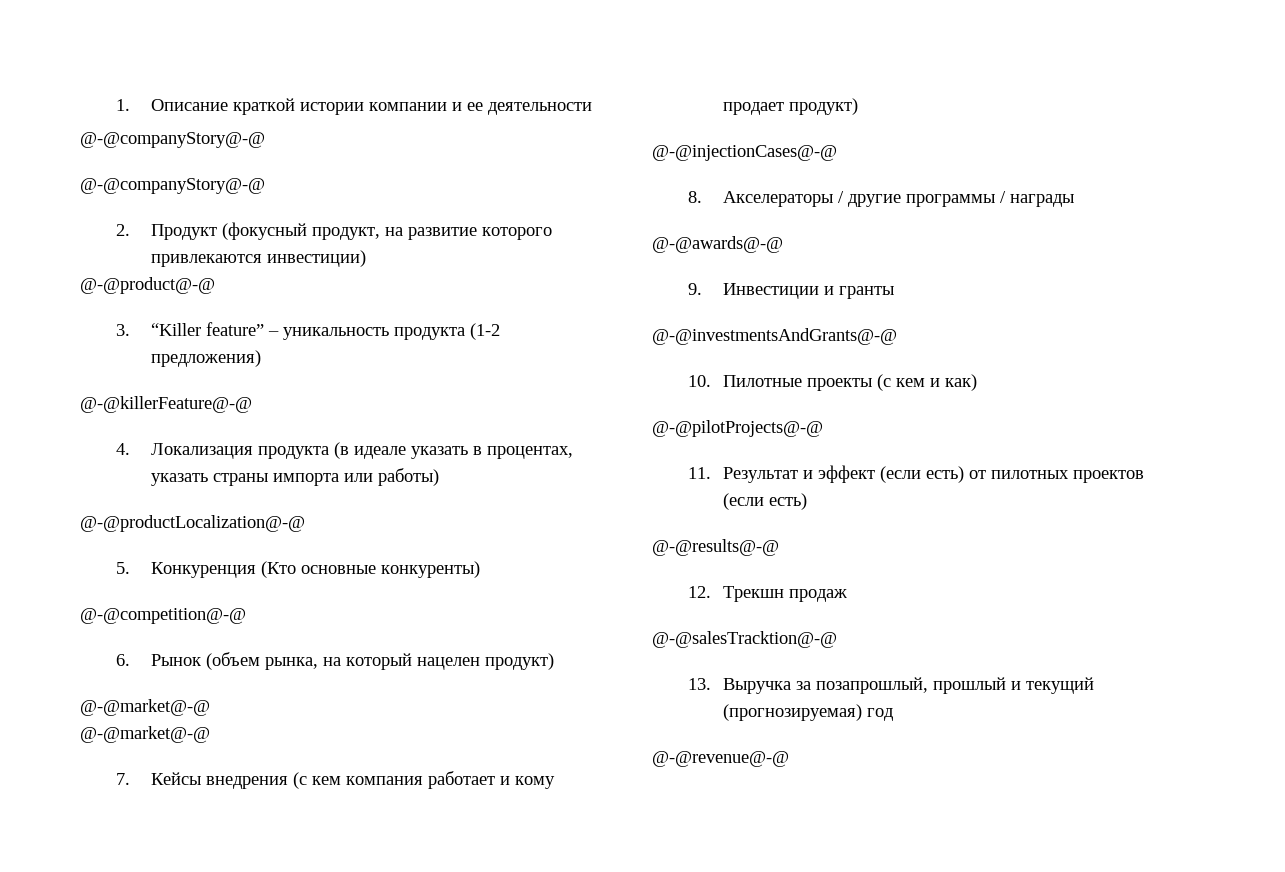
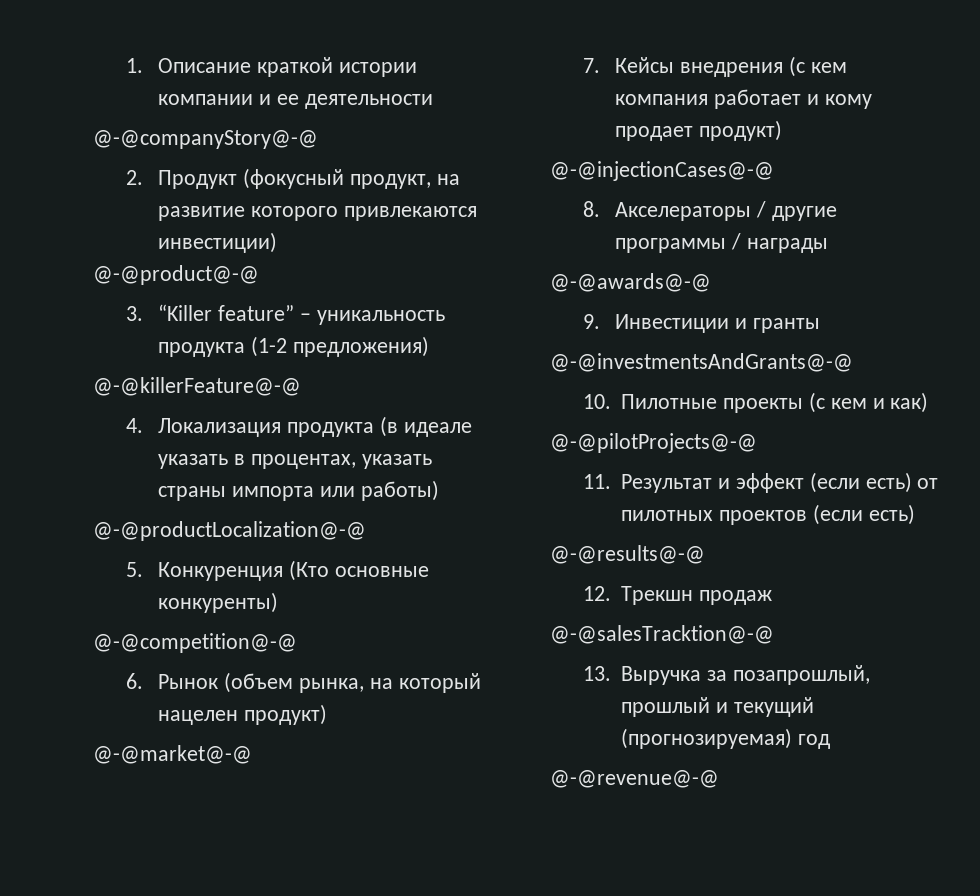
[80,178,265,194] // @-@companyStory@-@ -> (318, 139) none
[80,726,210,743] // @-@market@-@ -> (252, 754) none

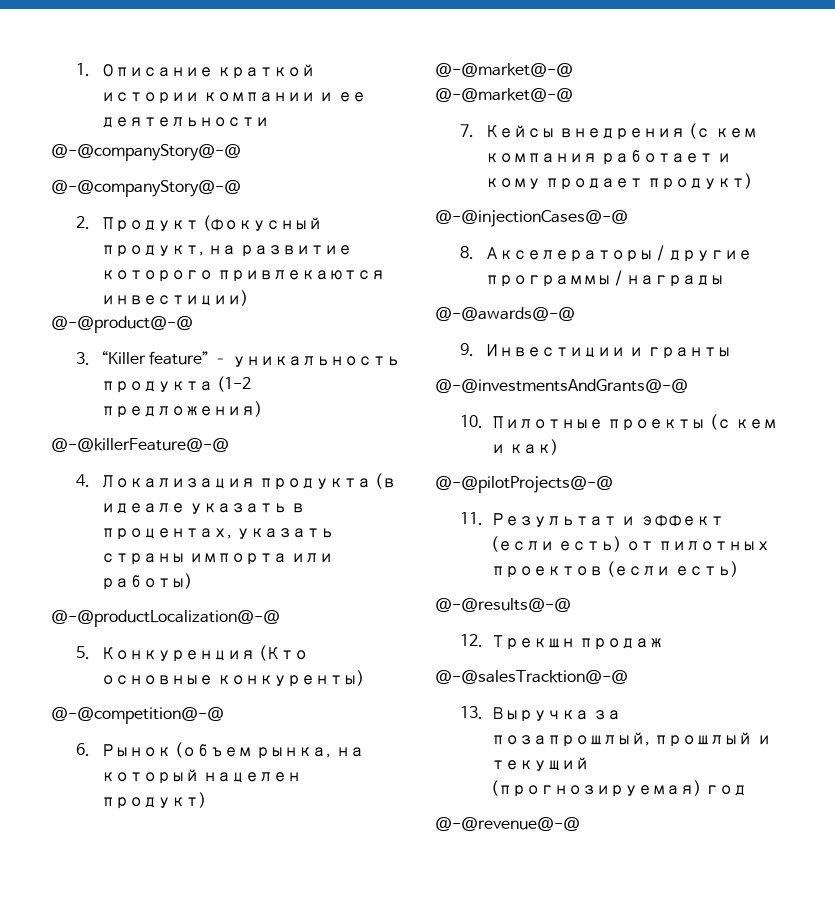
(318, 139) none -> [51,180,241,197] // @-@companyStory@-@
(252, 754) none -> [435,88,573,102] // @-@market@-@

